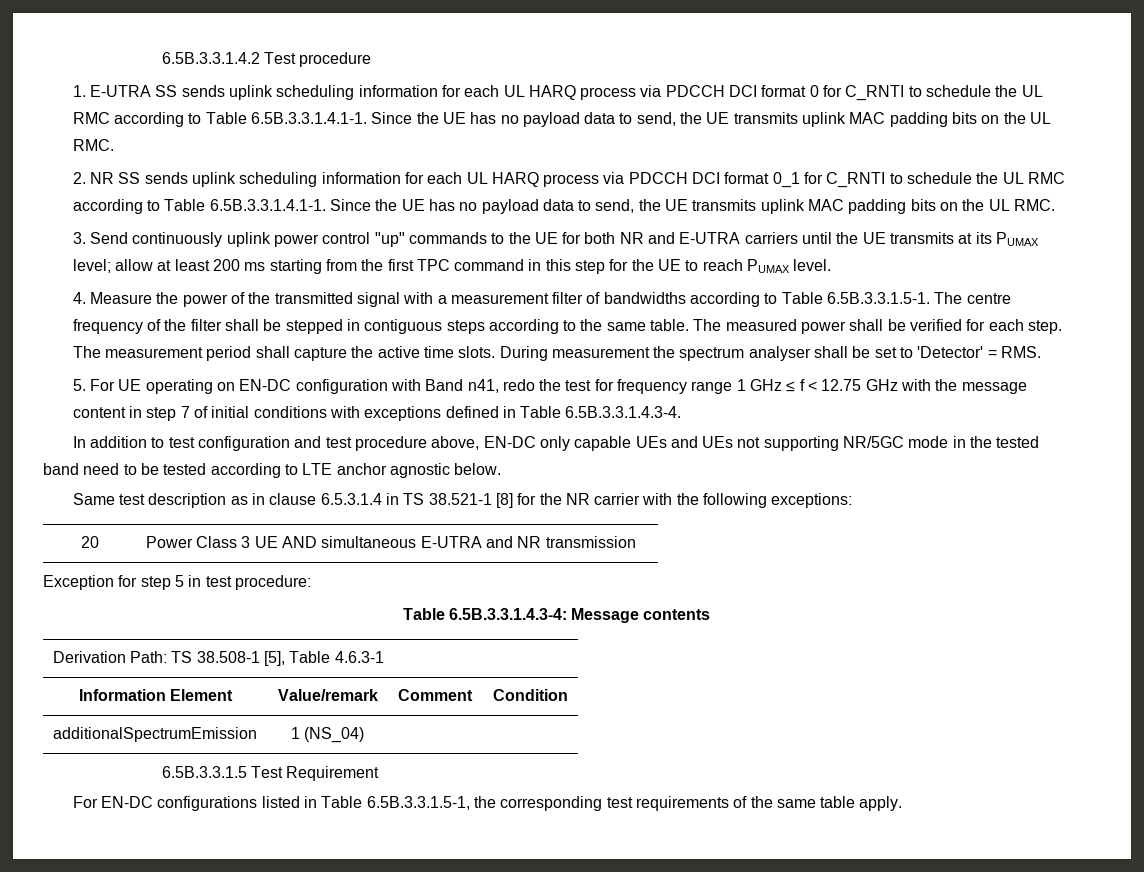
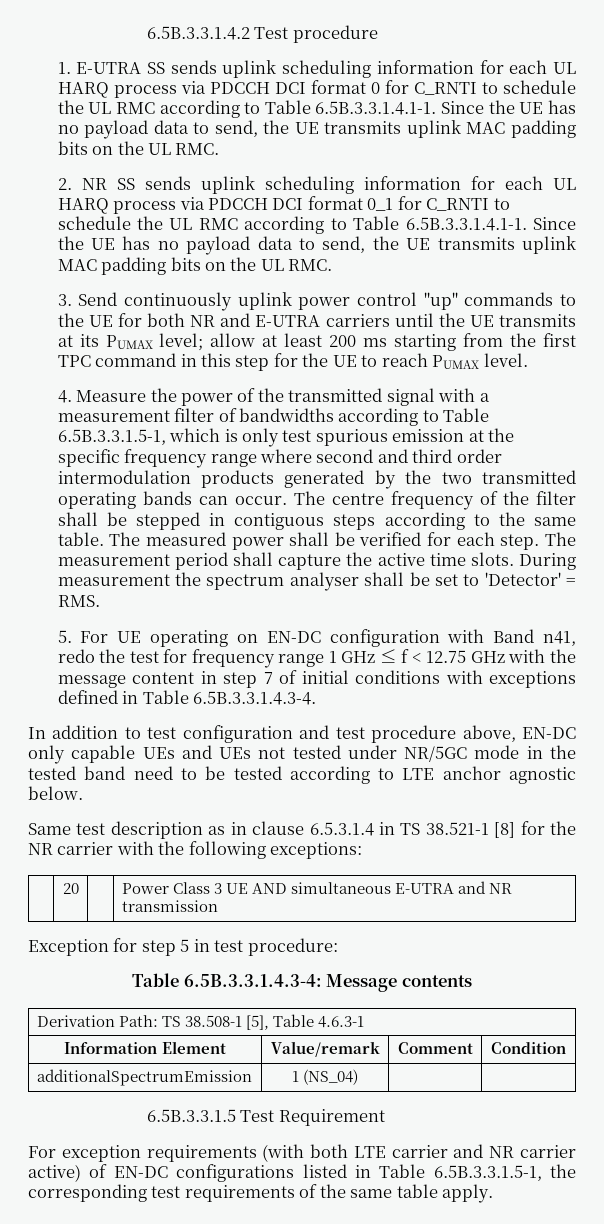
[827,292,931,304] 6.5B.3.3.1.5-1. -> [57,428,515,447] [57,449,502,468] [57,470,576,489] [57,491,287,509] 6.5B.3.3.1.5-1, which is only test spurious emission at the specific frequency range where second and third order intermodulation products generated by the two transmitted operating bands can occur.
[763,436,839,451] supporting -> [292,745,397,759] tested under
(98, 802) none -> [61,1144,576,1162] [28,1164,108,1182] exception requirements (with both LTE carrier and NR carrier active) of

